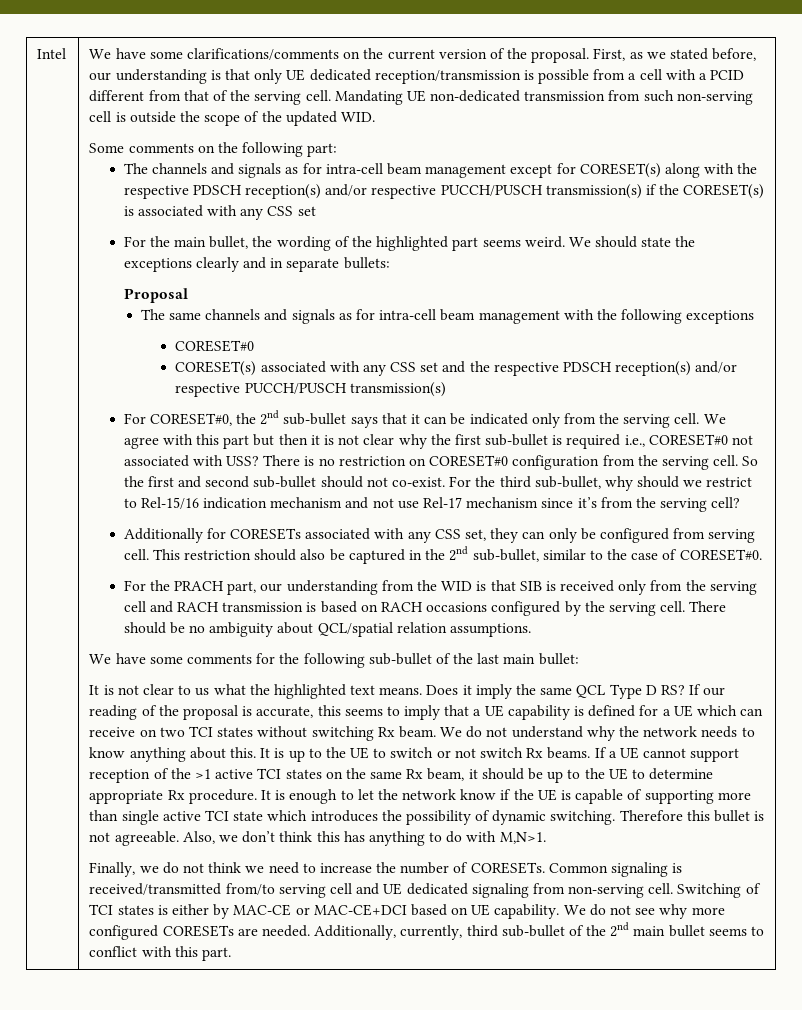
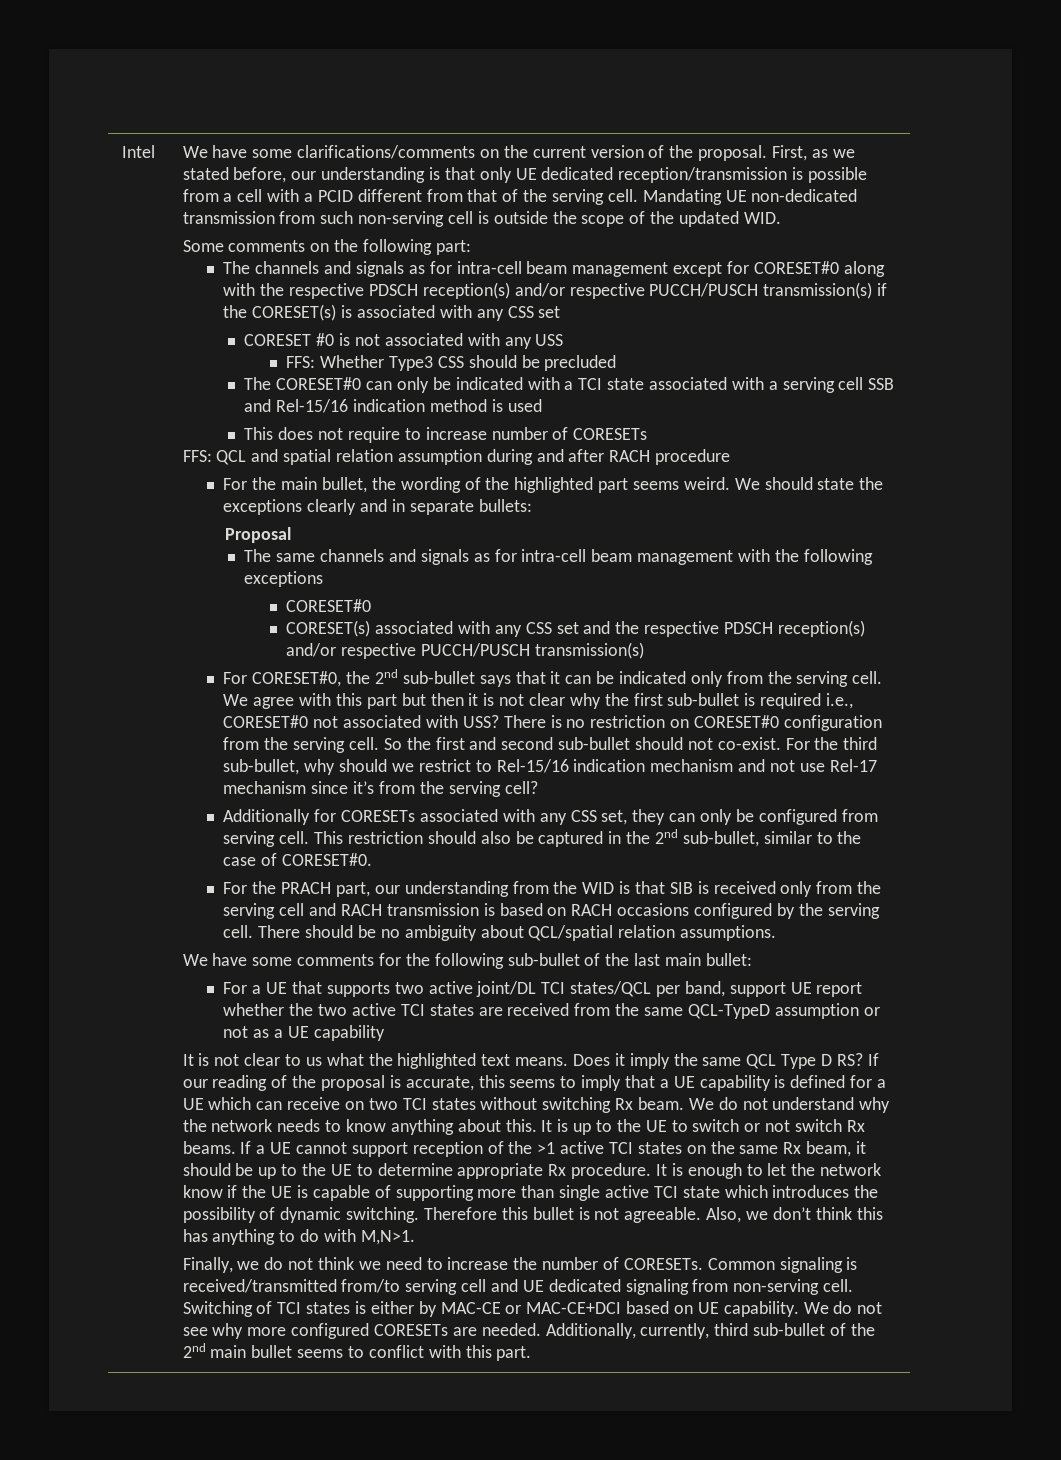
[579,163,661,178] CORESET(s) -> [753,261,839,274] CORESET#0
(316, 211) none -> [244,333,564,349] [286,355,617,371] [244,377,895,393] [244,399,542,413] [244,427,648,443] [182,449,731,465] // CORESET #0 is not associated with any USS // FFS: Whether Type3 CSS should be precluded // The CORESET#0 can only be indicated with a TCI state associated with a serving cell SSB and Rel-15/16 indication method is used // This does not require to increase number of CORESETs // FFS: QCL and spatial relation assumption during and after RACH procedure
(579, 659) none -> [223,981,863,997] [223,1003,880,1019] [223,1025,385,1041] // For a UE that supports two active joint/DL TCI states/QCL per band, support UE report whether the two active TCI states are received from the same QCL-TypeD assumption or not as a UE capability

